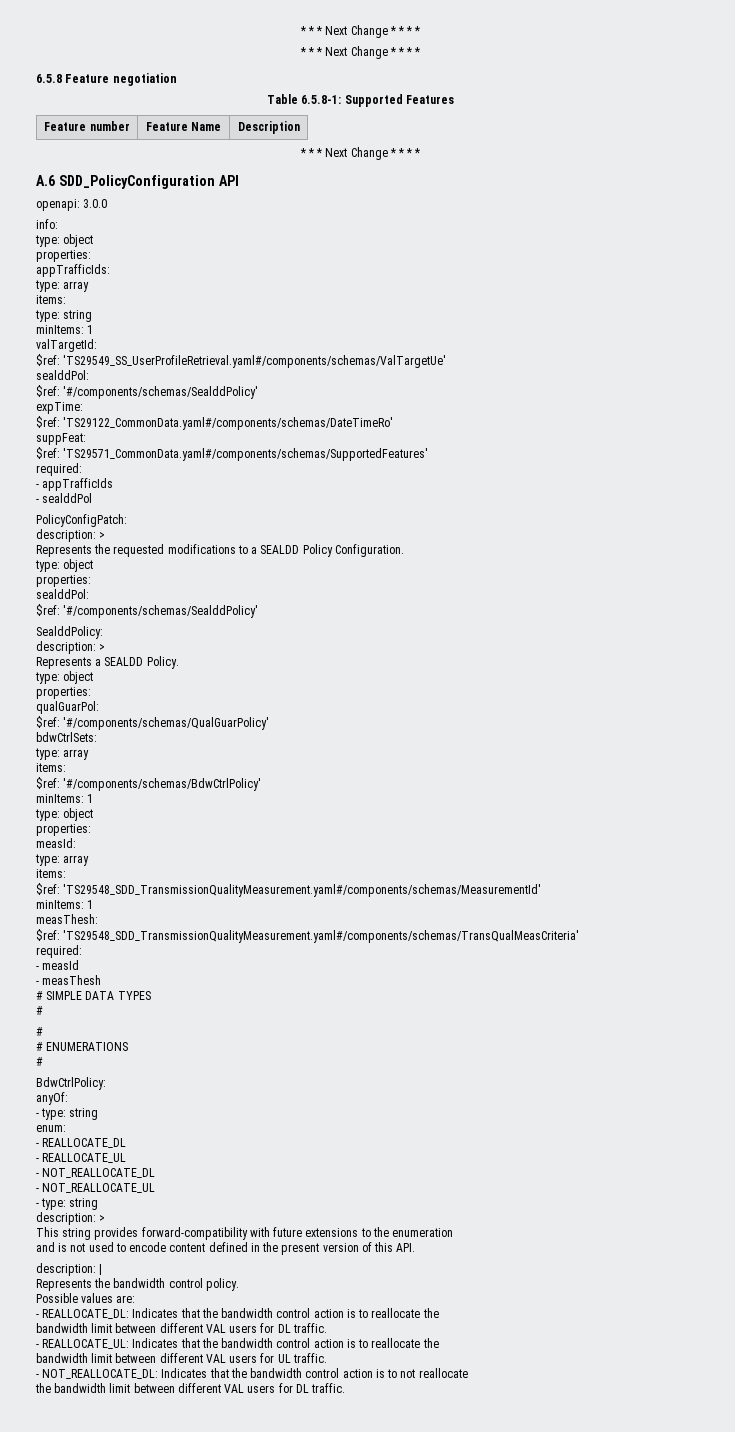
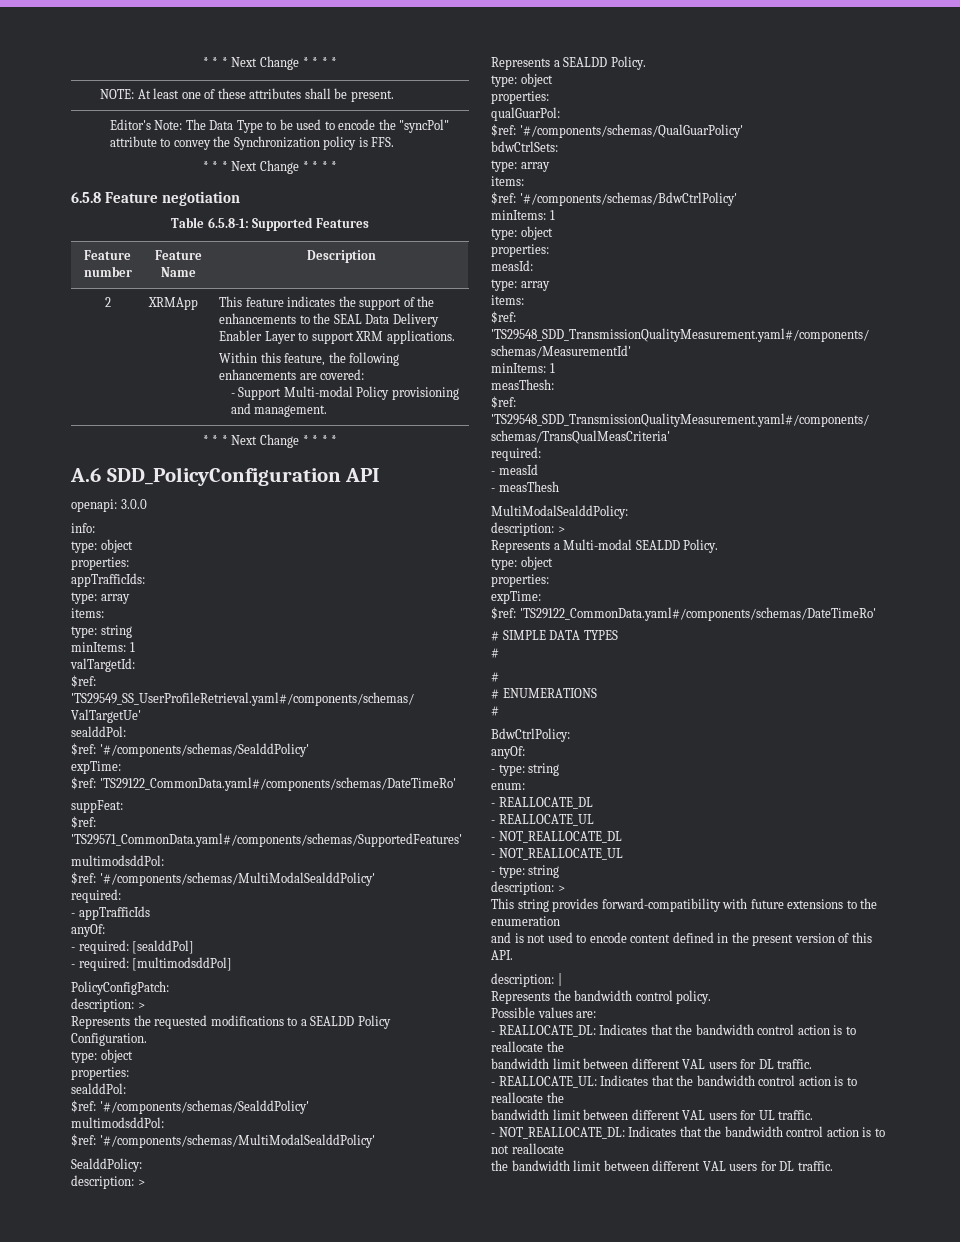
[299,25,421,38] * * * Next Change * * * * -> [202,56,338,70] [100,88,394,102] [109,119,450,133] [109,136,395,150] * * * Next Change * * * * // NOTE: At least one of these attributes shall be present. // Editor's Note: The Data Type to be used to encode the "syncPol" attribute to convey the Synchronization policy is FFS.
(300, 127) none -> [104,297,111,307] [148,297,199,310] [219,296,435,310] [219,313,439,327] [219,330,455,344] [219,352,400,366] [219,369,365,380] [230,386,459,400] [230,403,328,417] // 2 | XRMApp | This feature indicates the support of the enhancements to the SEAL Data Delivery Enabler Layer to support XRM applications. // Within this feature, the following enhancements are covered: // - Support Multi-modal Policy provisioning and management.
(429, 454) none -> [71,855,164,866] [71,872,375,886] // multimodsddPol: // $ref: '#/components/schemas/MultiModalSealddPolicy'
[36,493,93,503] // - sealddPol -> [71,924,105,937] [71,940,195,954] [71,957,233,971] // anyOf: // - required: [sealddPol] // - required: [multimodsddPol]
(259, 611) none -> [71,1117,164,1128] [71,1134,375,1148] // multimodsddPol: // $ref: '#/components/schemas/MultiModalSealddPolicy'
(102, 980) none -> [491,505,628,519] [491,522,565,536] [491,539,719,553] [491,556,553,570] [491,574,549,587] [491,591,541,604] [491,607,876,621] // MultiModalSealddPolicy: // description: > // Represents a Multi-modal SEALDD Policy. // type: object // properties: // expTime: // $ref: 'TS29122_CommonData.yaml#/components/schemas/DateTimeRo'

